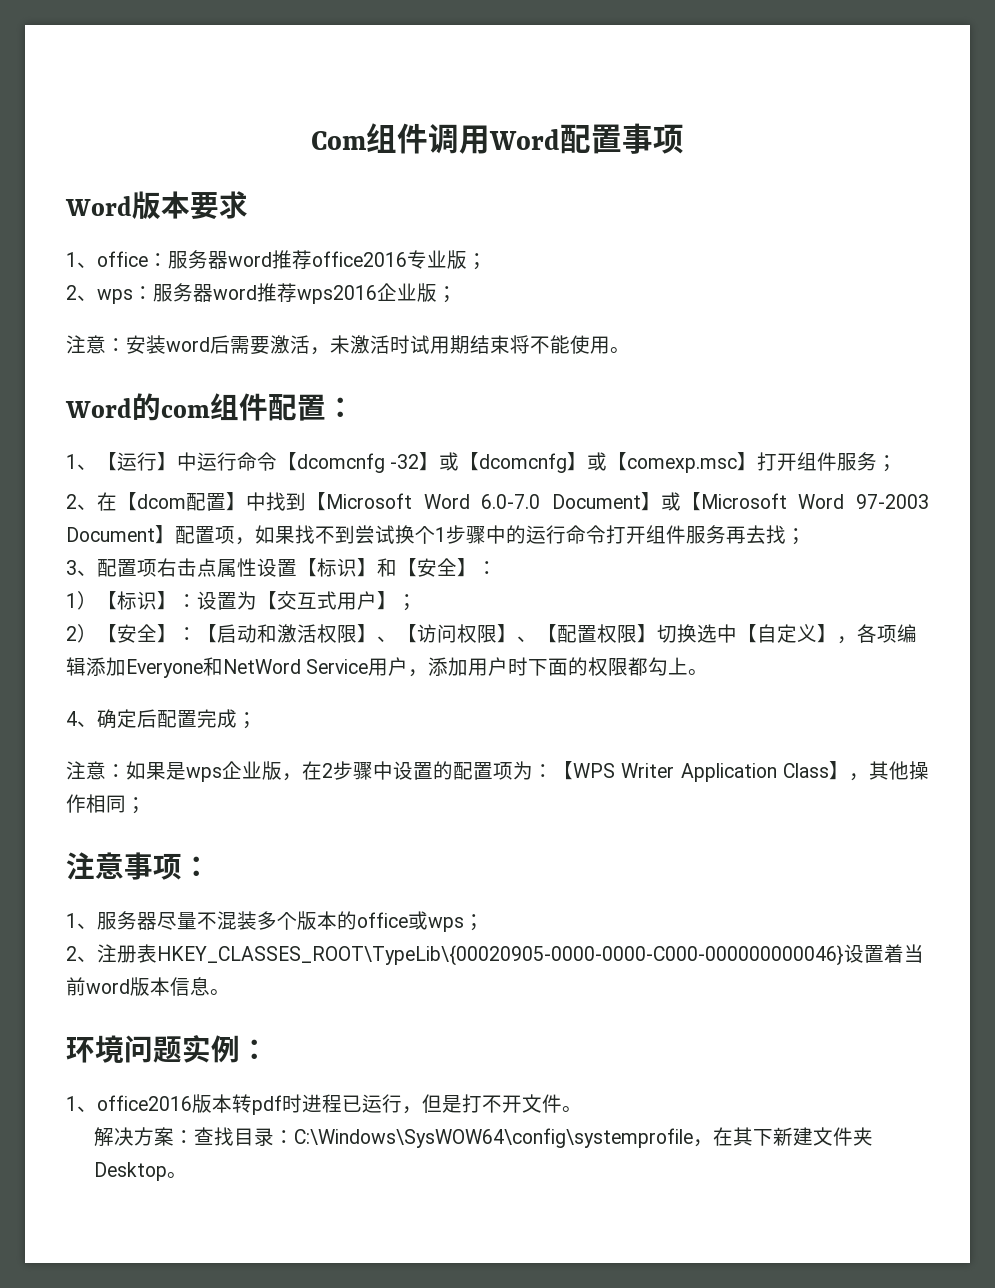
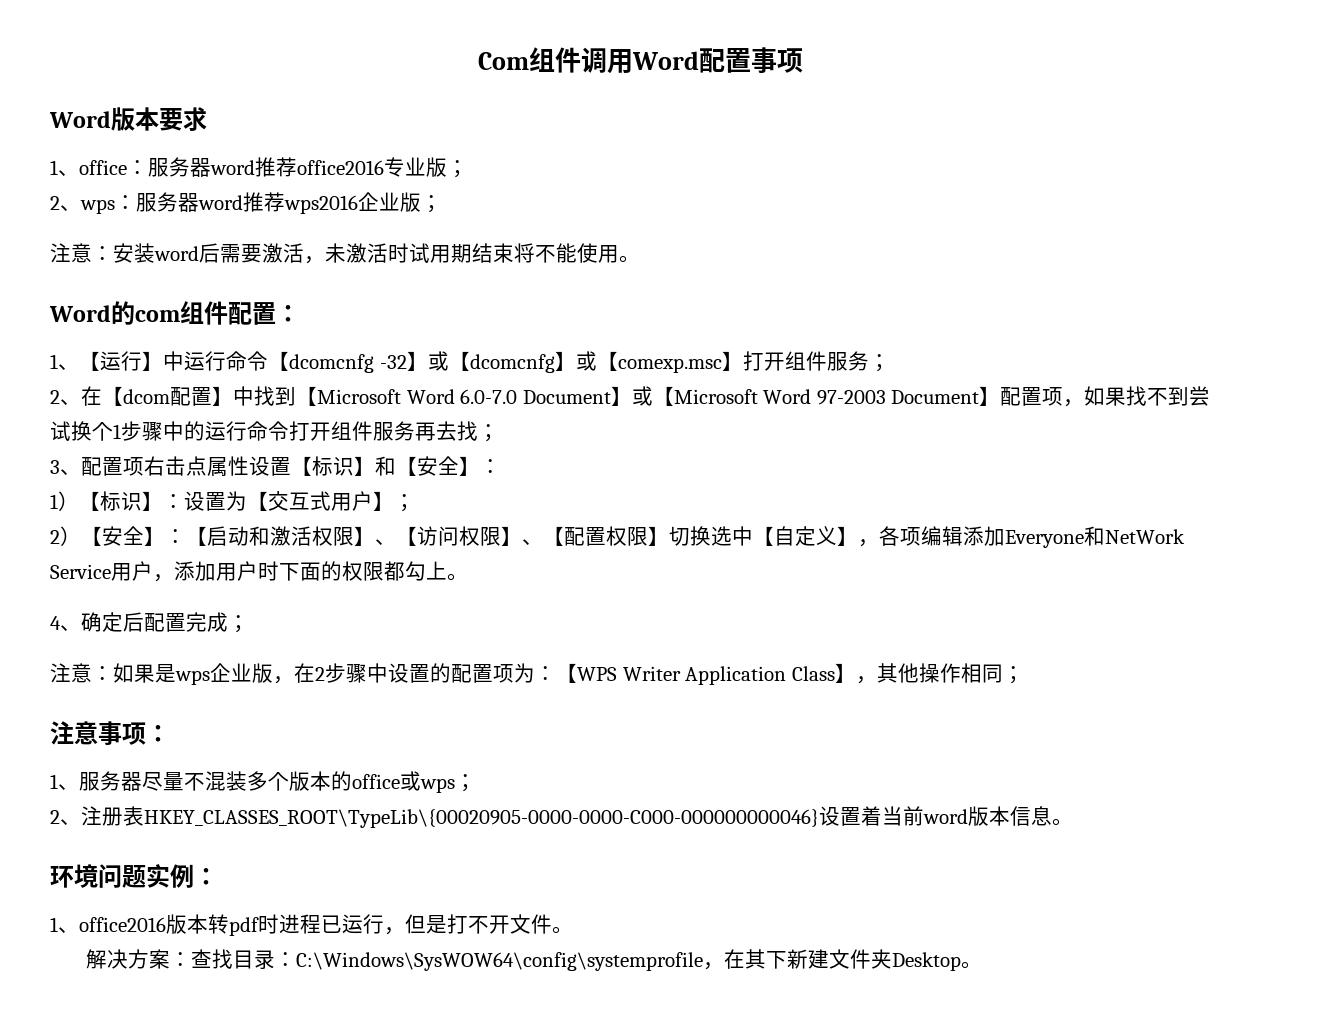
[223,659,301,674] NetWord -> [1105,529,1185,544] NetWork

